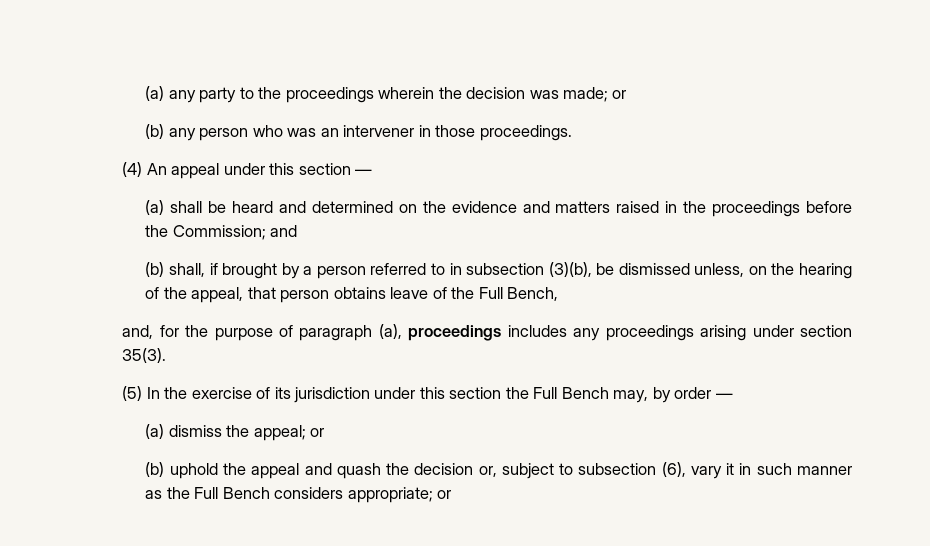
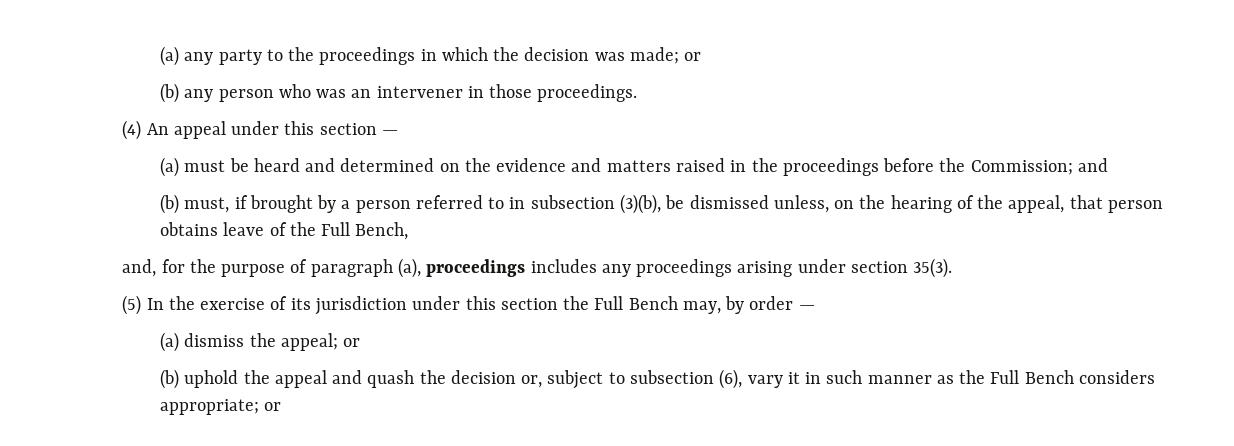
[378,87,435,99] wherein -> [420,47,488,61] in which
[170,201,203,213] shall -> [184,160,226,172] must
[169,263,206,277] shall, -> [184,197,230,213] must,

